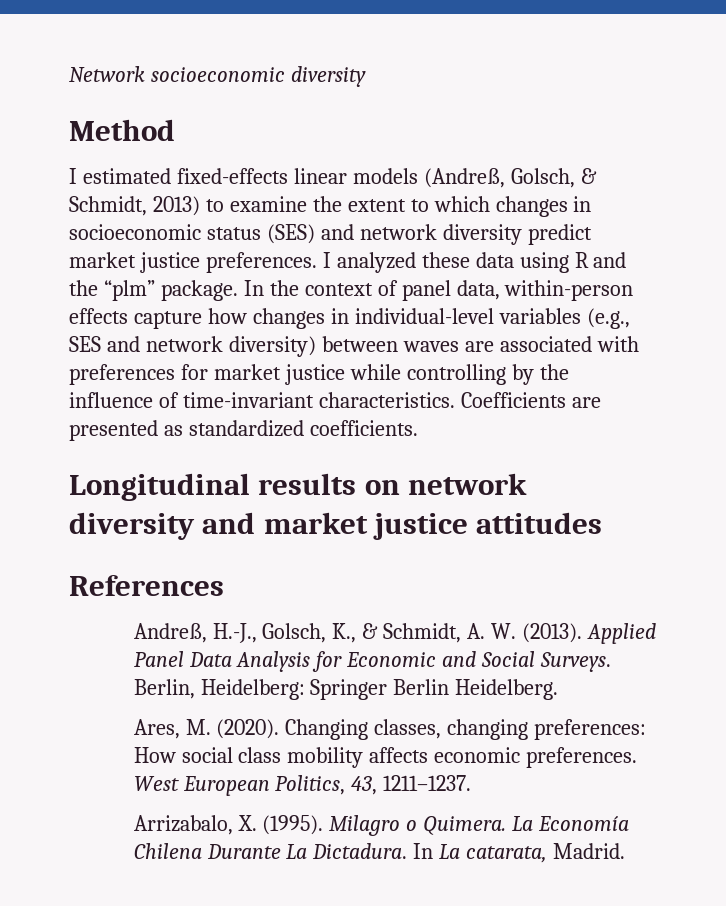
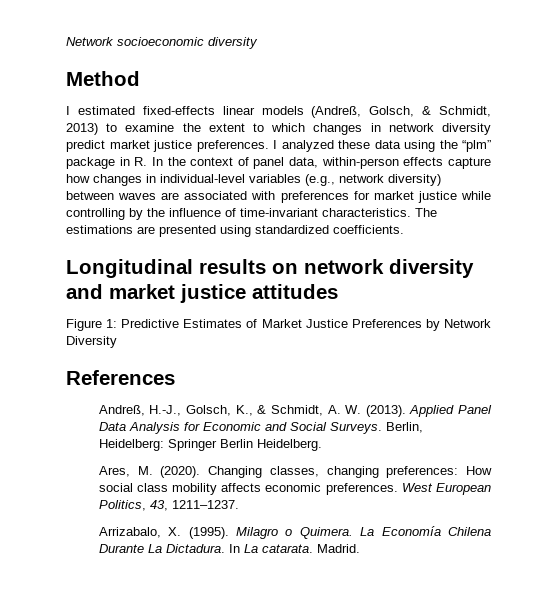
[69,224,354,244] socioeconomic status (SES) and -> (381, 127) none
[574,252,627,268] [69,280,238,301] R and the “plm” package. -> [439,140,491,152] [66,157,148,169] the “plm” package in R.
[69,336,140,352] SES and -> (335, 180) none
[460,392,566,408] Coefficients -> [415,208,437,217] [66,225,133,234] The estimations
[163,425,183,436] as -> [220,225,251,237] using
(603, 523) none -> [66,319,491,331] [66,336,117,348] // Figure 1: Predictive Estimates of Market Justice Preferences by Network Diversity
[466,846,548,863] catarata, -> [261,544,313,553] catarata.

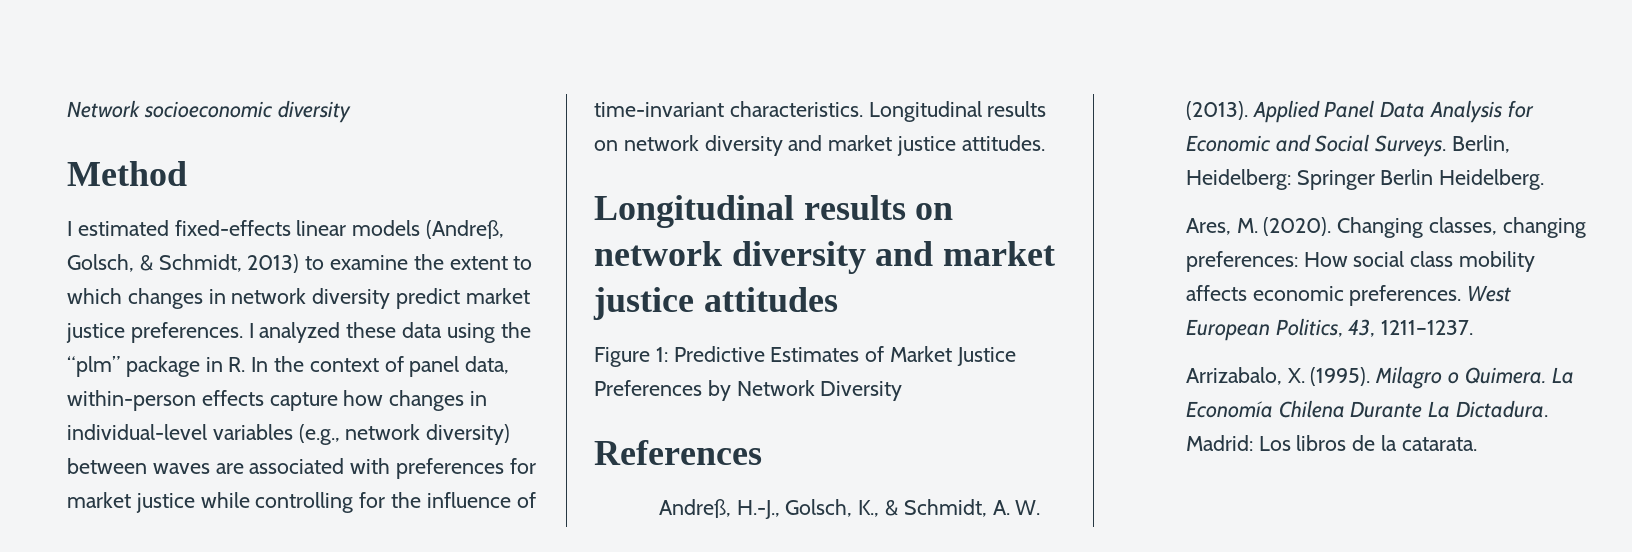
[129,208,143,220] by -> [359,492,386,508] for
[415,208,437,217] [66,225,404,237] The estimations are presented using standardized coefficients. -> [868,101,1047,122] [594,135,1045,156] Longitudinal results on network diversity and market justice attitudes.
[228,544,360,553] In La catarata. Madrid. -> [1185,435,1477,451] Madrid: Los libros de la catarata.

